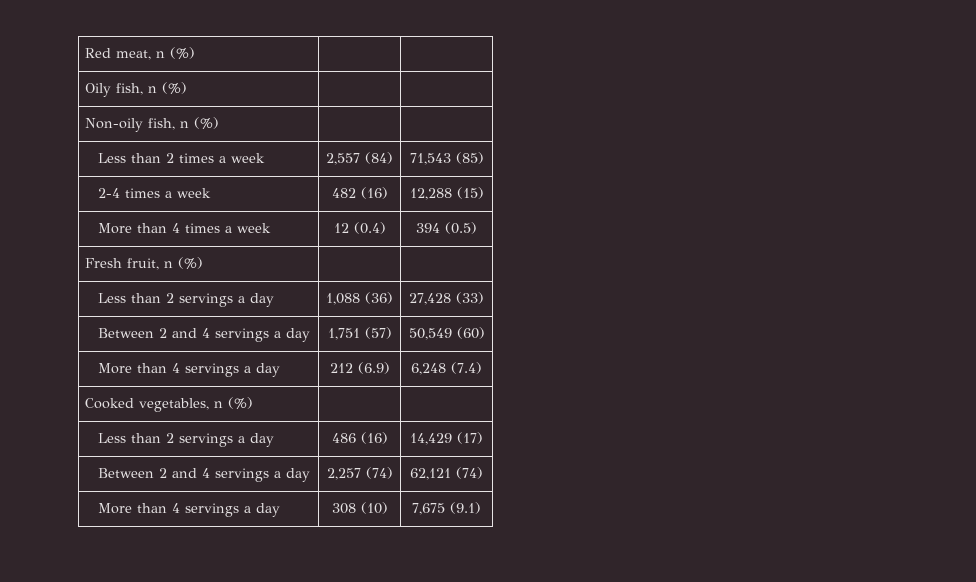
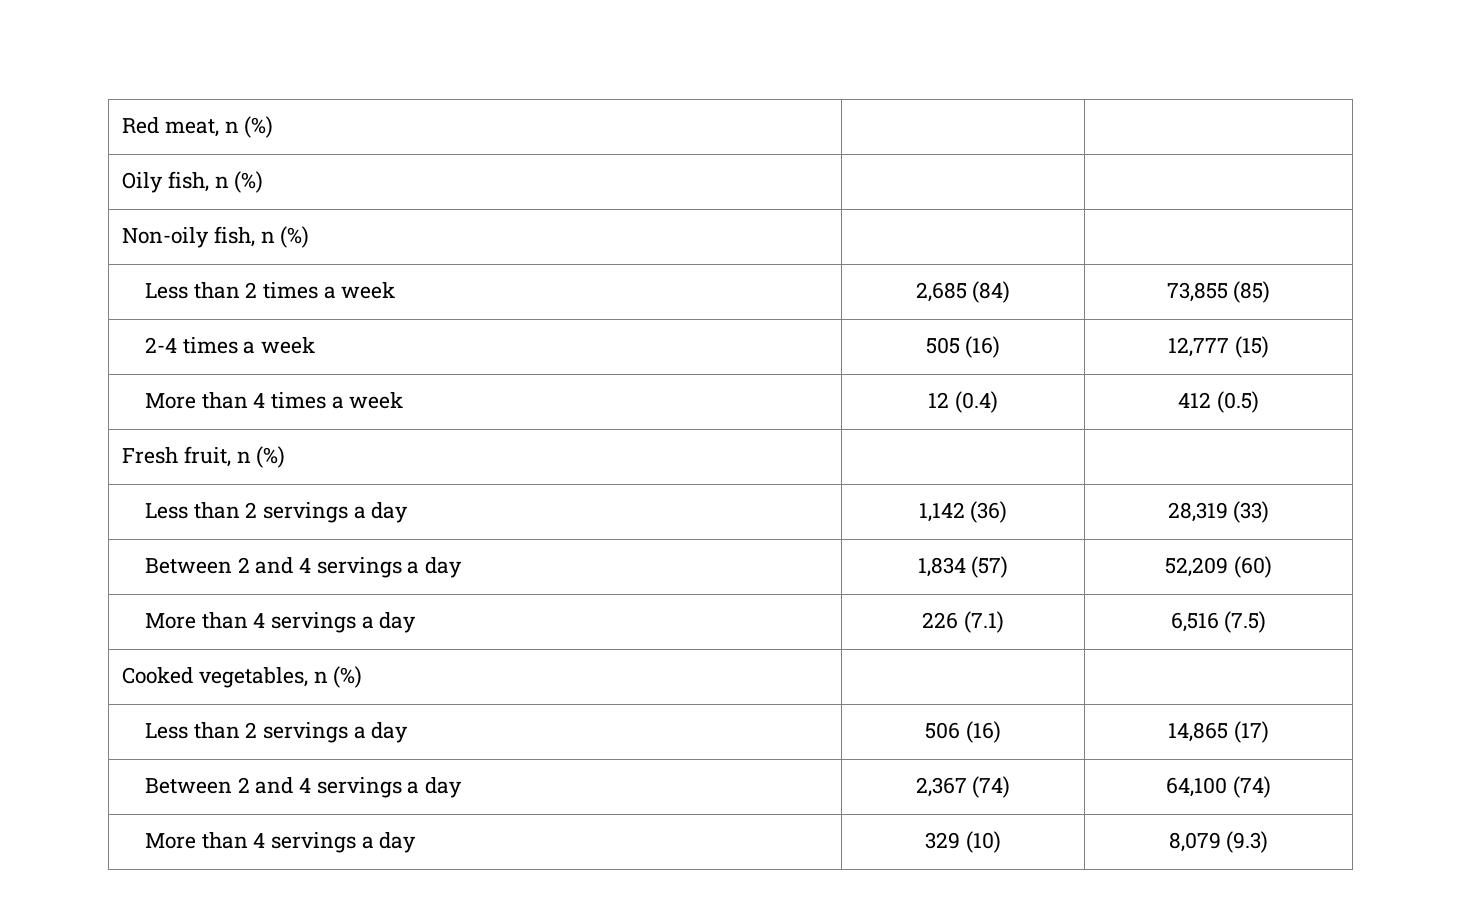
[326,153,360,165] 2,557 -> [915,282,967,302] 2,685
[409,153,451,165] 71,543 -> [1166,282,1228,302] 73,855
[331,187,388,199] [409,188,452,200] 482 (16) | 12,288 -> [925,336,1001,358] [1168,337,1230,357] 505 (16) | 12,777
[416,223,440,233] 394 -> [1178,392,1212,408] 412
[326,293,360,305] 1,088 -> [918,502,965,522] 1,142
[409,293,451,305] 27,428 -> [1167,502,1228,522] 28,319
[327,328,360,340] 1,751 -> [917,557,966,577] 1,834
[408,328,452,340] 50,549 -> [1165,557,1229,577] 52,209
[329,362,390,374] [411,362,482,375] 212 (6.9) | 6,248 (7.4) -> [922,611,1004,633] [1170,611,1267,633] 226 (7.1) | 6,516 (7.5)
[331,432,388,444] [410,433,452,445] 486 (16) | 14,429 -> [925,721,1001,743] [1168,722,1229,742] 506 (16) | 14,865
[326,468,361,480] 2,257 -> [915,777,967,797] 2,367
[410,468,451,480] 62,121 -> [1166,777,1228,797] 64,100
[331,503,356,514] 308 -> [925,832,961,849] 329
[412,502,481,515] 7,675 (9.1) -> [1168,831,1269,853] 8,079 (9.3)

